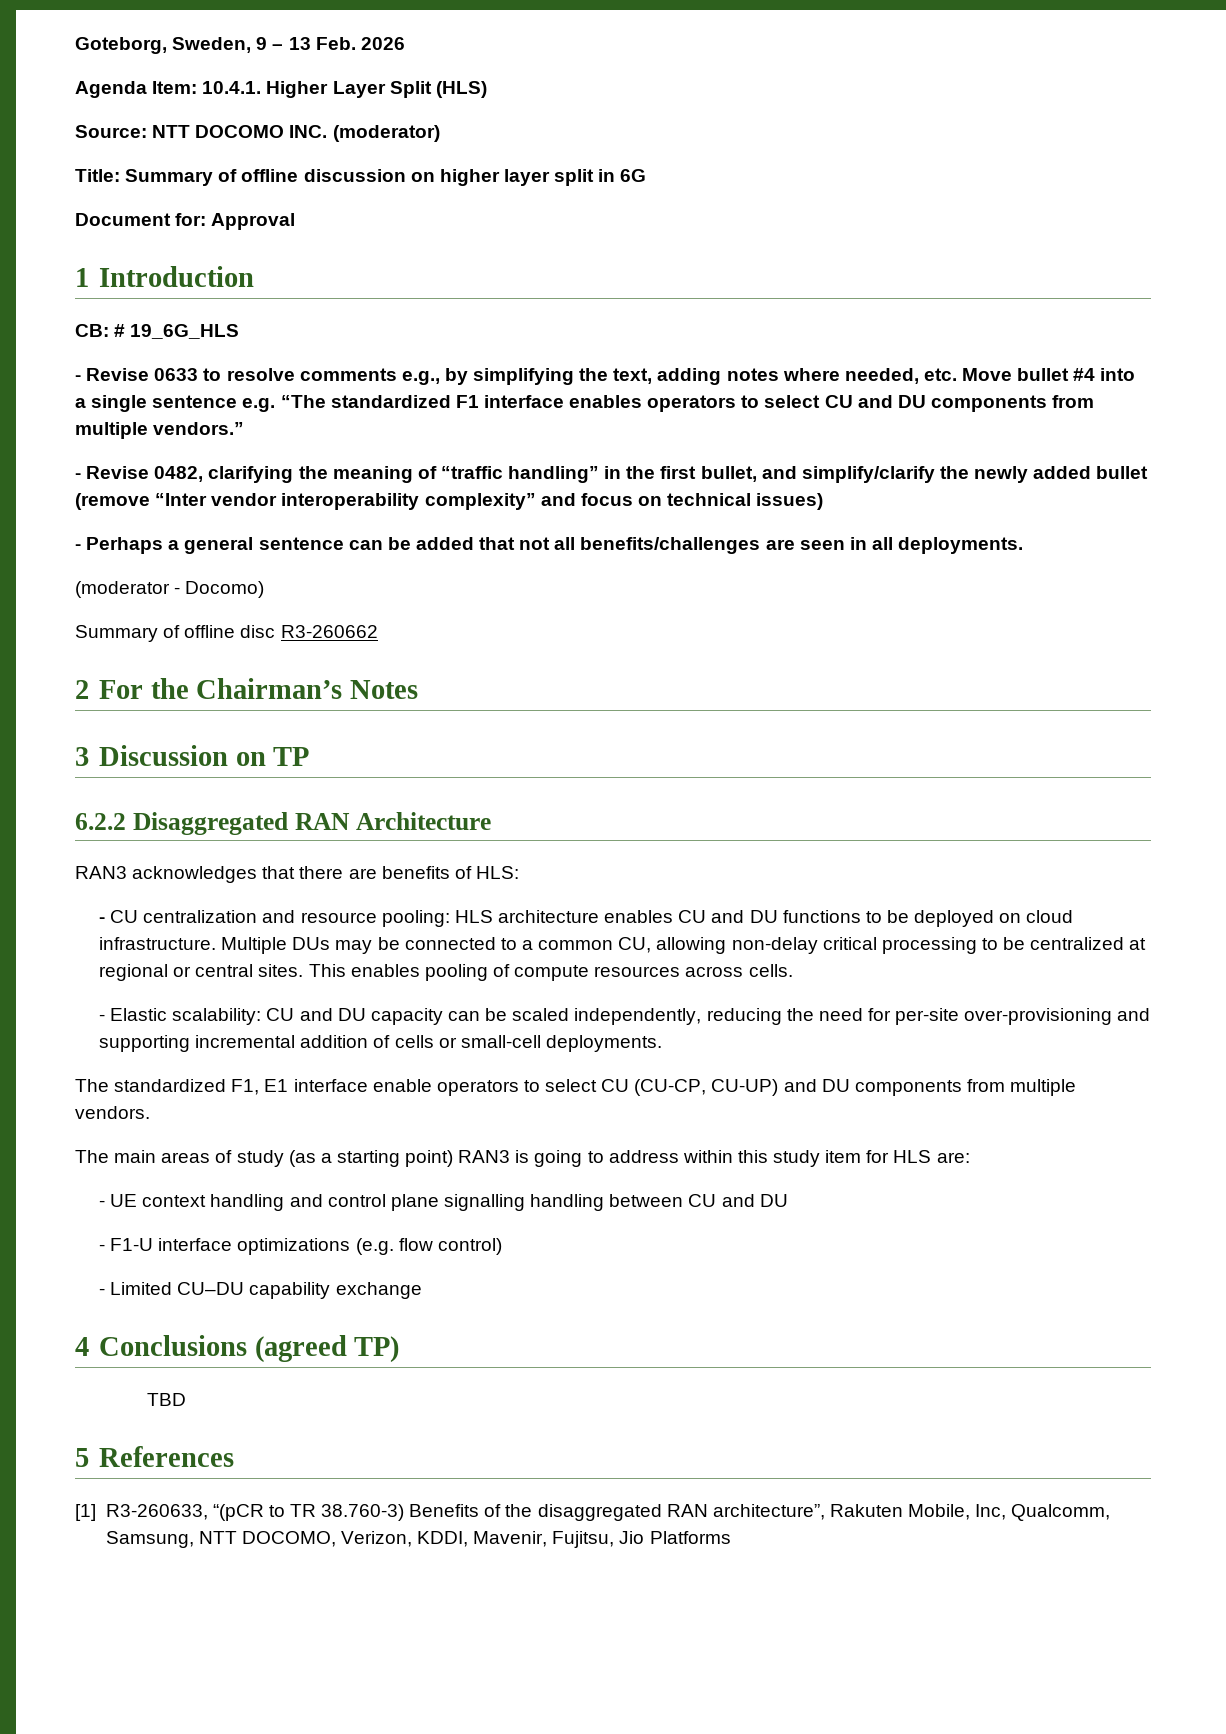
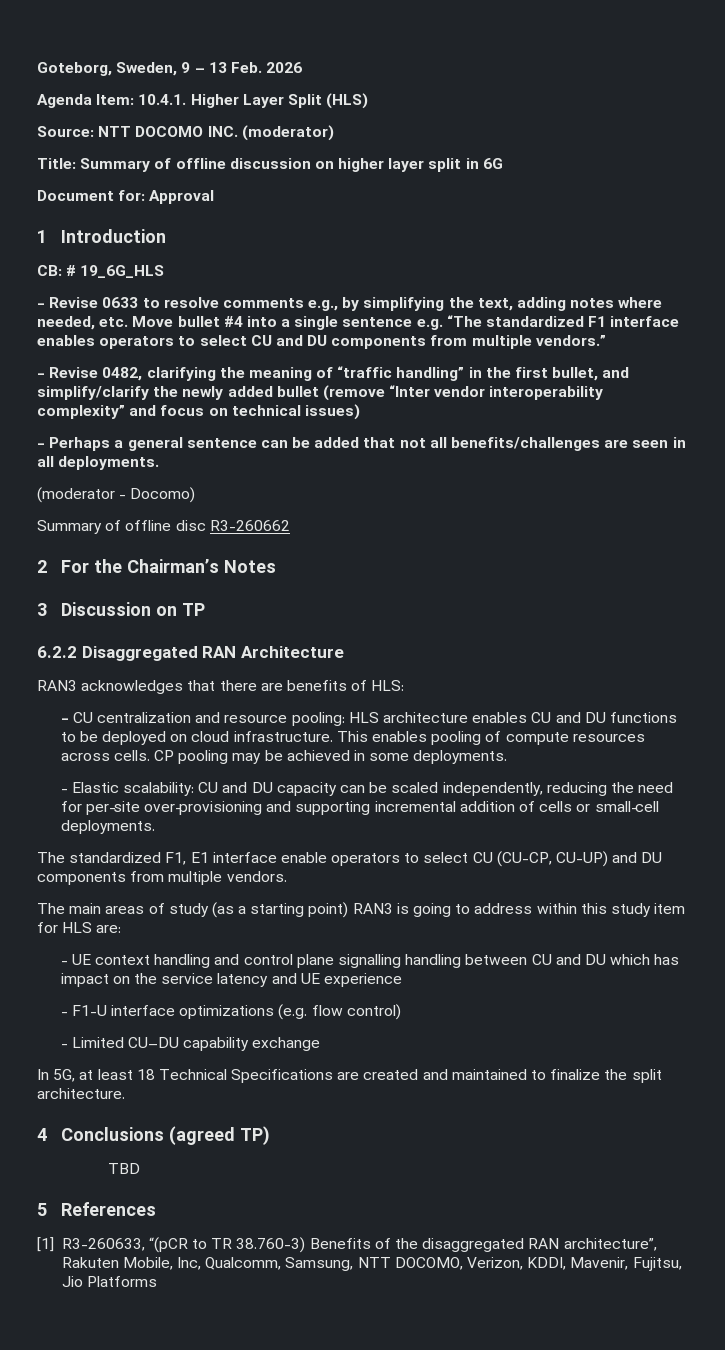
[221,937,1147,954] [99,964,304,981] Multiple DUs may be connected to a common CU, allowing non-delay critical processing to be centralized at regional or central sites. -> (333, 736) none
(793, 970) none -> [154,750,508,764] CP pooling may be achieved in some deployments.
(788, 1200) none -> [610,954,680,965] [60,973,402,987] which has impact on the service latency and UE experience
(422, 1290) none -> [37,1069,662,1083] [37,1088,125,1099] // In 5G, at least 18 Technical Specifications are created and maintained to finalize the split architecture.

